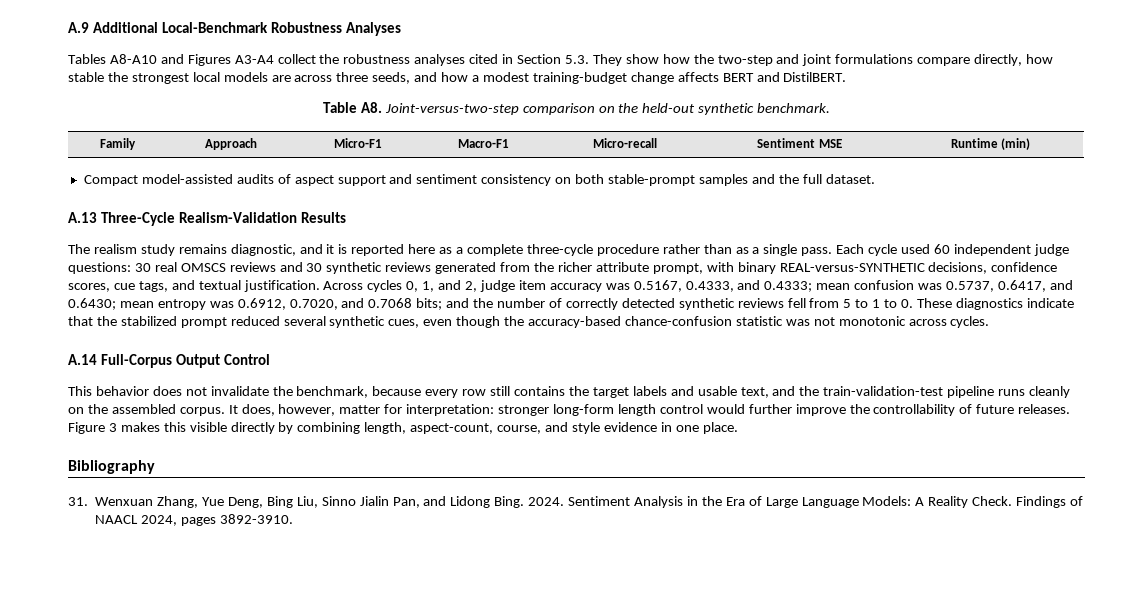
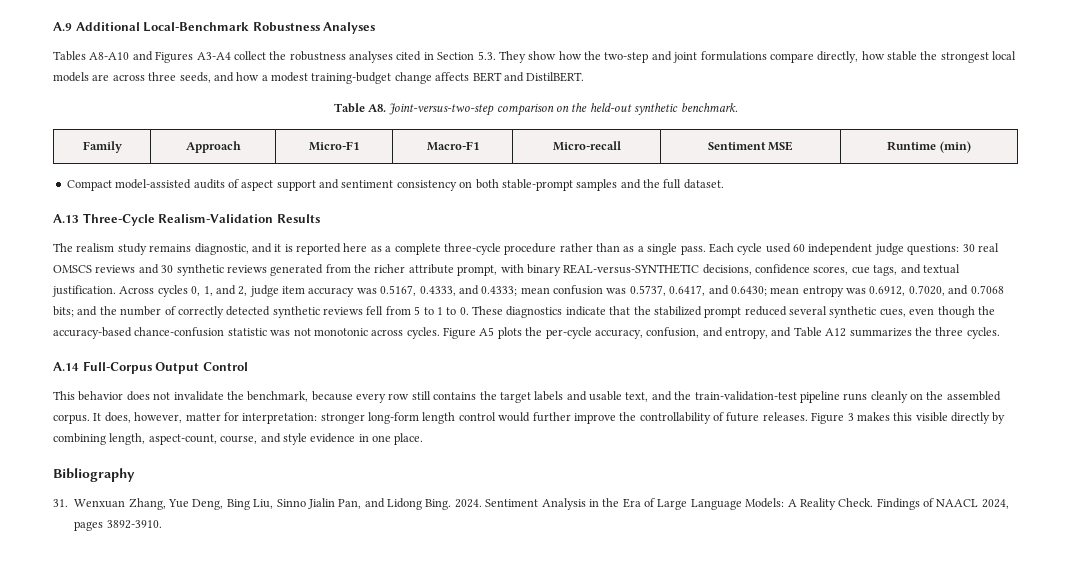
(990, 322) none -> [443,327,1000,339] Figure A5 plots the per-cycle accuracy, confusion, and entropy, and Table A12 summarizes the three cycles.

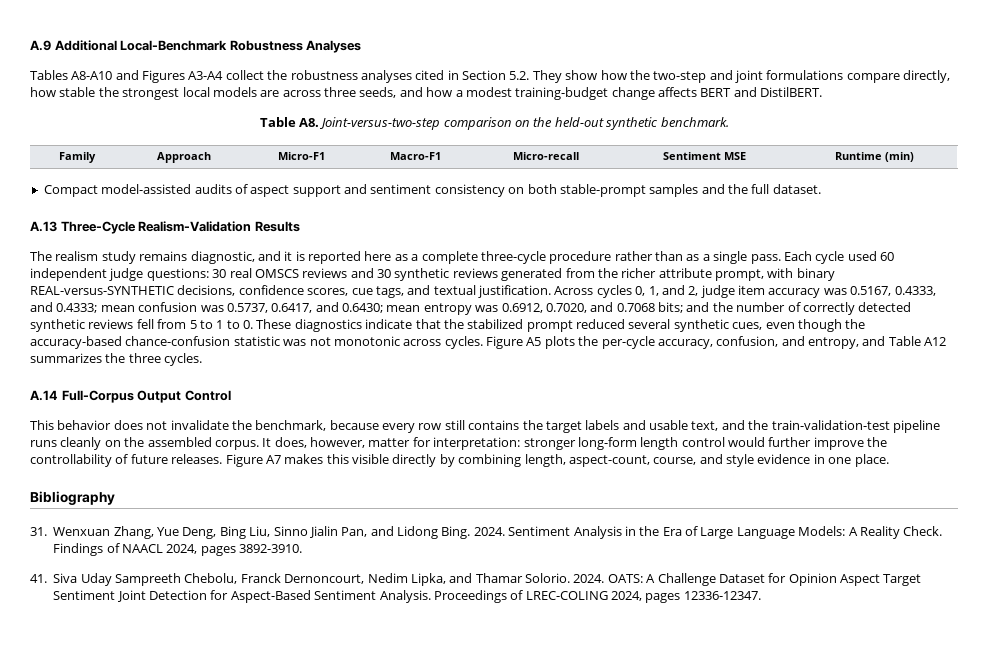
[477,51,496,60] 5.3. -> [509,71,530,80] 5.2.
[847,413,854,421] 3 -> [265,455,281,464] A7
(162, 524) none -> [30,573,922,586] [53,590,761,603] // 41. Siva Uday Sampreeth Chebolu, Franck Dernoncourt, Nedim Lipka, and Thamar Solorio. 2024. OATS: A Challenge Dataset for Opinion Aspect Target Sentiment Joint Detection for Aspect-Based Sentiment Analysis. Proceedings of LREC-COLING 2024, pages 12336-12347.

